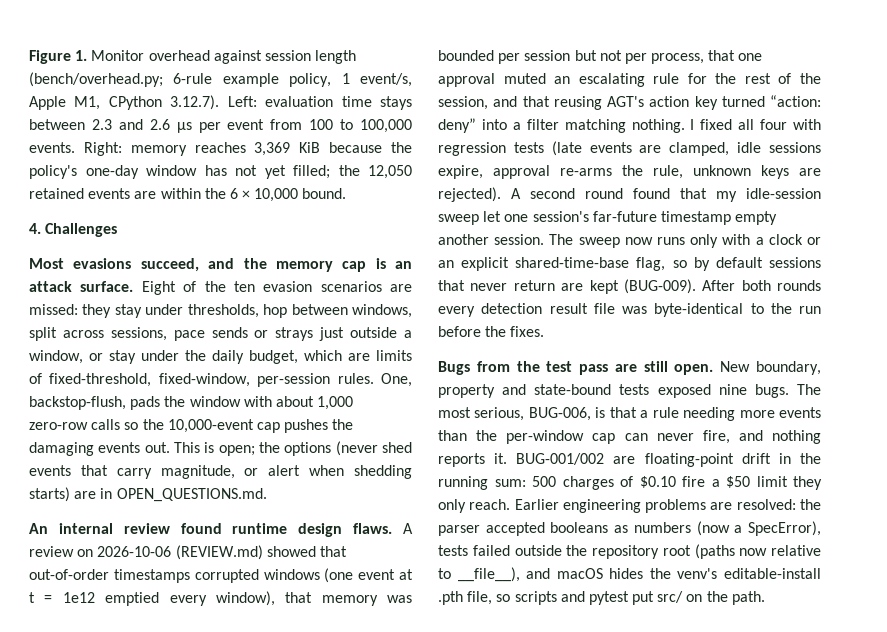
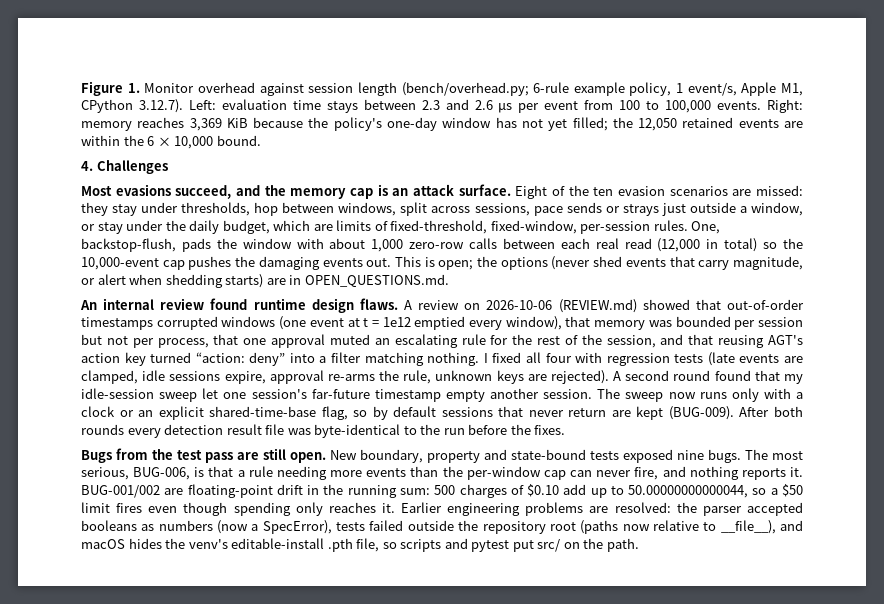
(121, 424) none -> [502,238,758,252] between each real read (12,000 in total)
[682,476,822,490] [438,499,511,513] fire a $50 limit they only reach. -> [563,484,804,498] [81,502,395,516] add up to 50.00000000000044, so a $50 limit fires even though spending only reaches it.

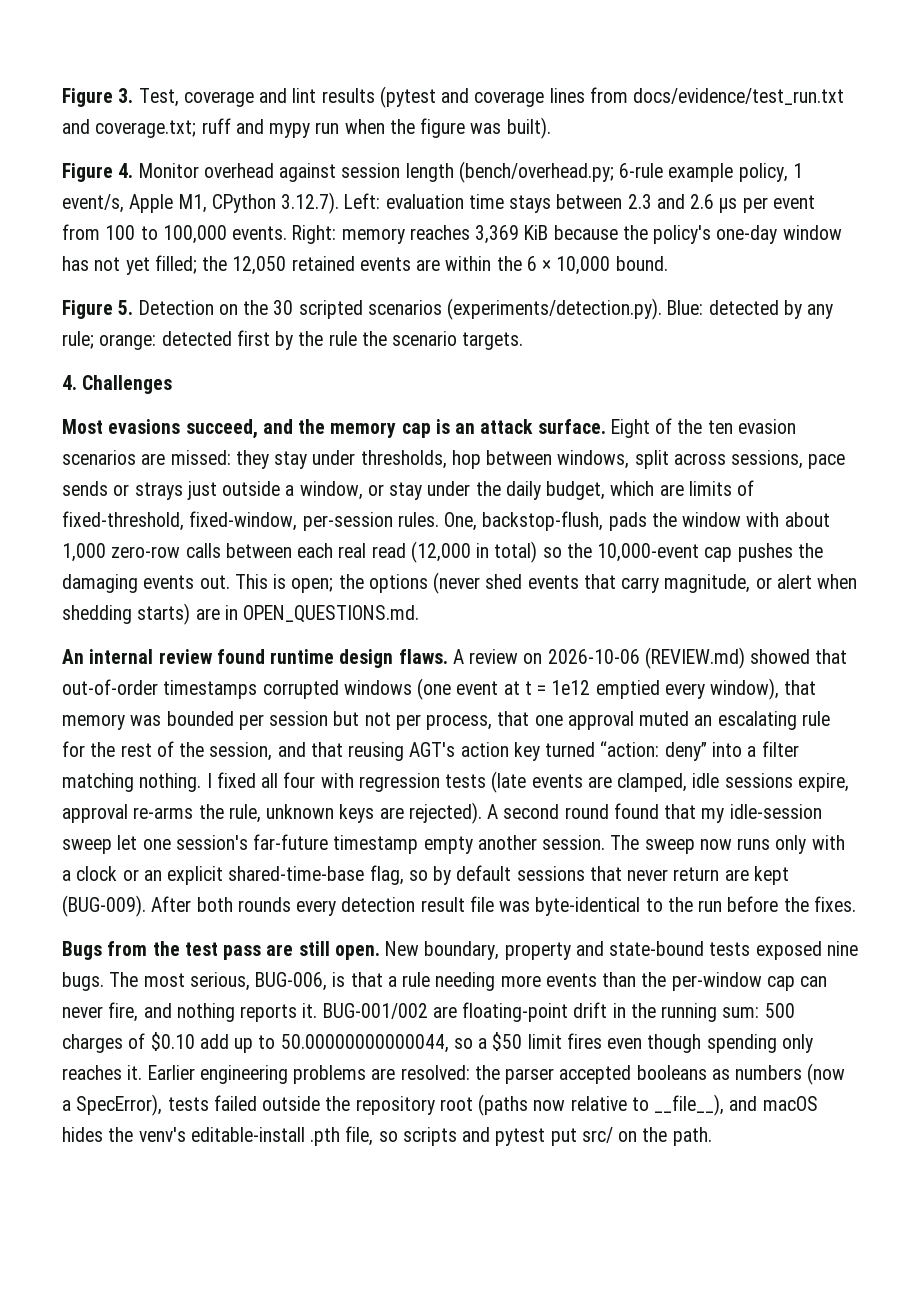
[81,81,140,96] Figure 1. -> [62,86,845,108] [62,117,551,139] [62,163,134,182] Figure 3. Test, coverage and lint results (pytest and coverage lines from docs/evidence/test_run.txt and coverage.txt; ruff and mypy run when the figure was built). // Figure 4.
(261, 140) none -> [62,298,834,320] [62,330,524,350] // Figure 5. Detection on the 30 scripted scenarios (experiments/detection.py). Blue: detected by any rule; orange: detected first by the rule the scenario targets.

